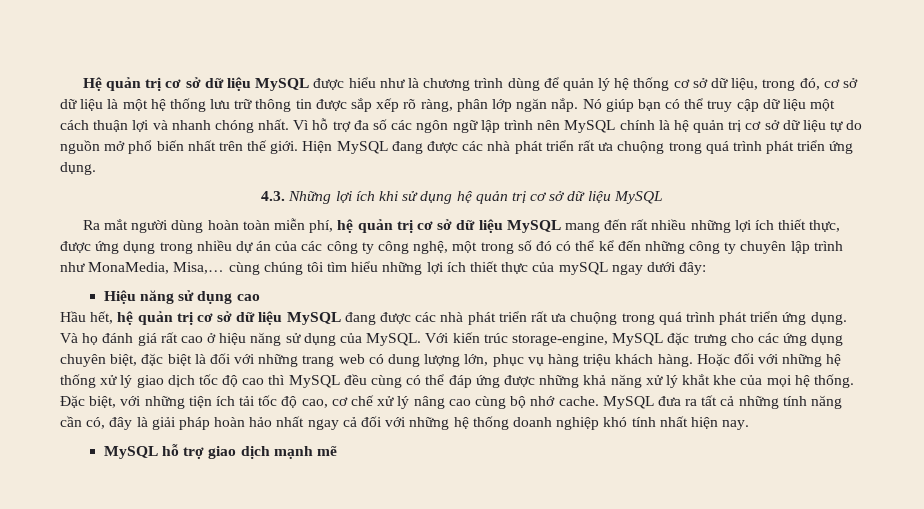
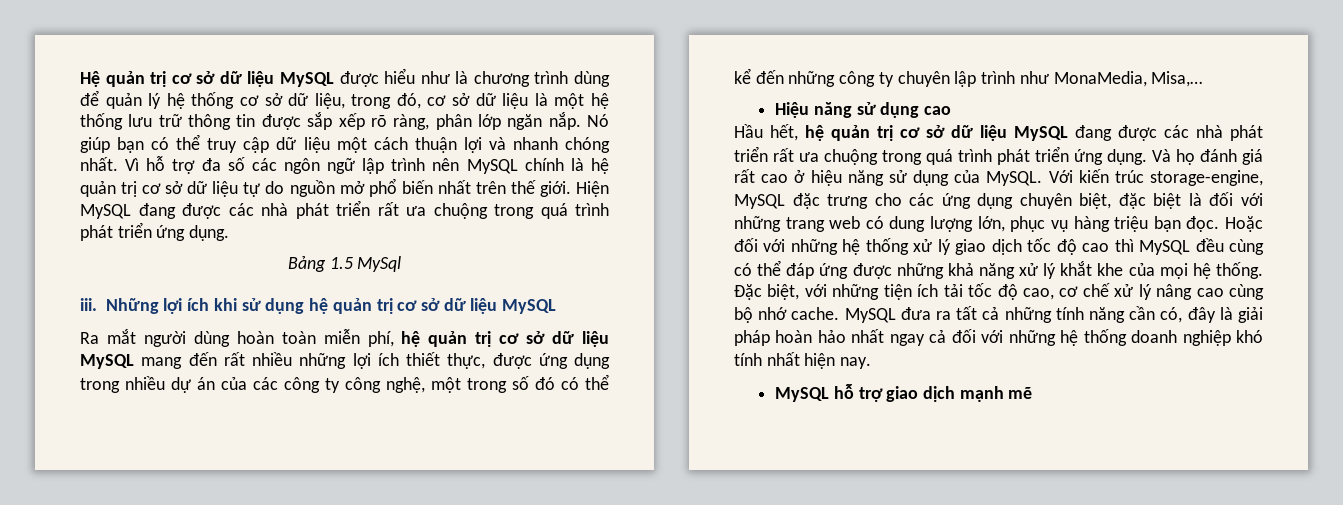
[261,191,286,201] 4.3. -> [287,256,402,272] [80,298,97,311] Bảng 1.5 MySql // iii.
[228,261,707,275] cùng chúng tôi tìm hiểu những lợi ích thiết thực của mySQL ngay dưới đây: -> (1203, 79) none
[615,354,693,367] khách hàng. -> [1153,216,1220,232] bạn đọc.

